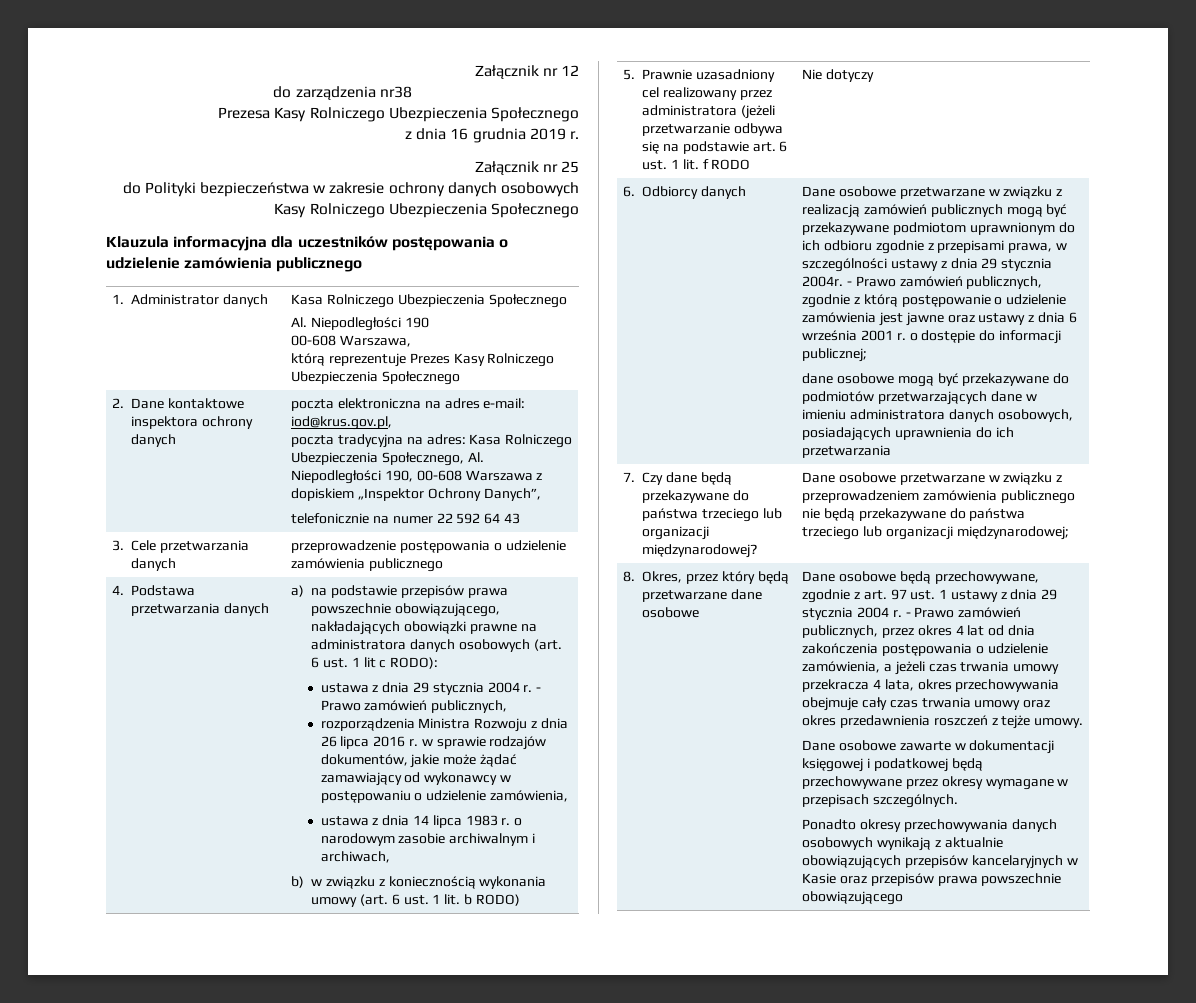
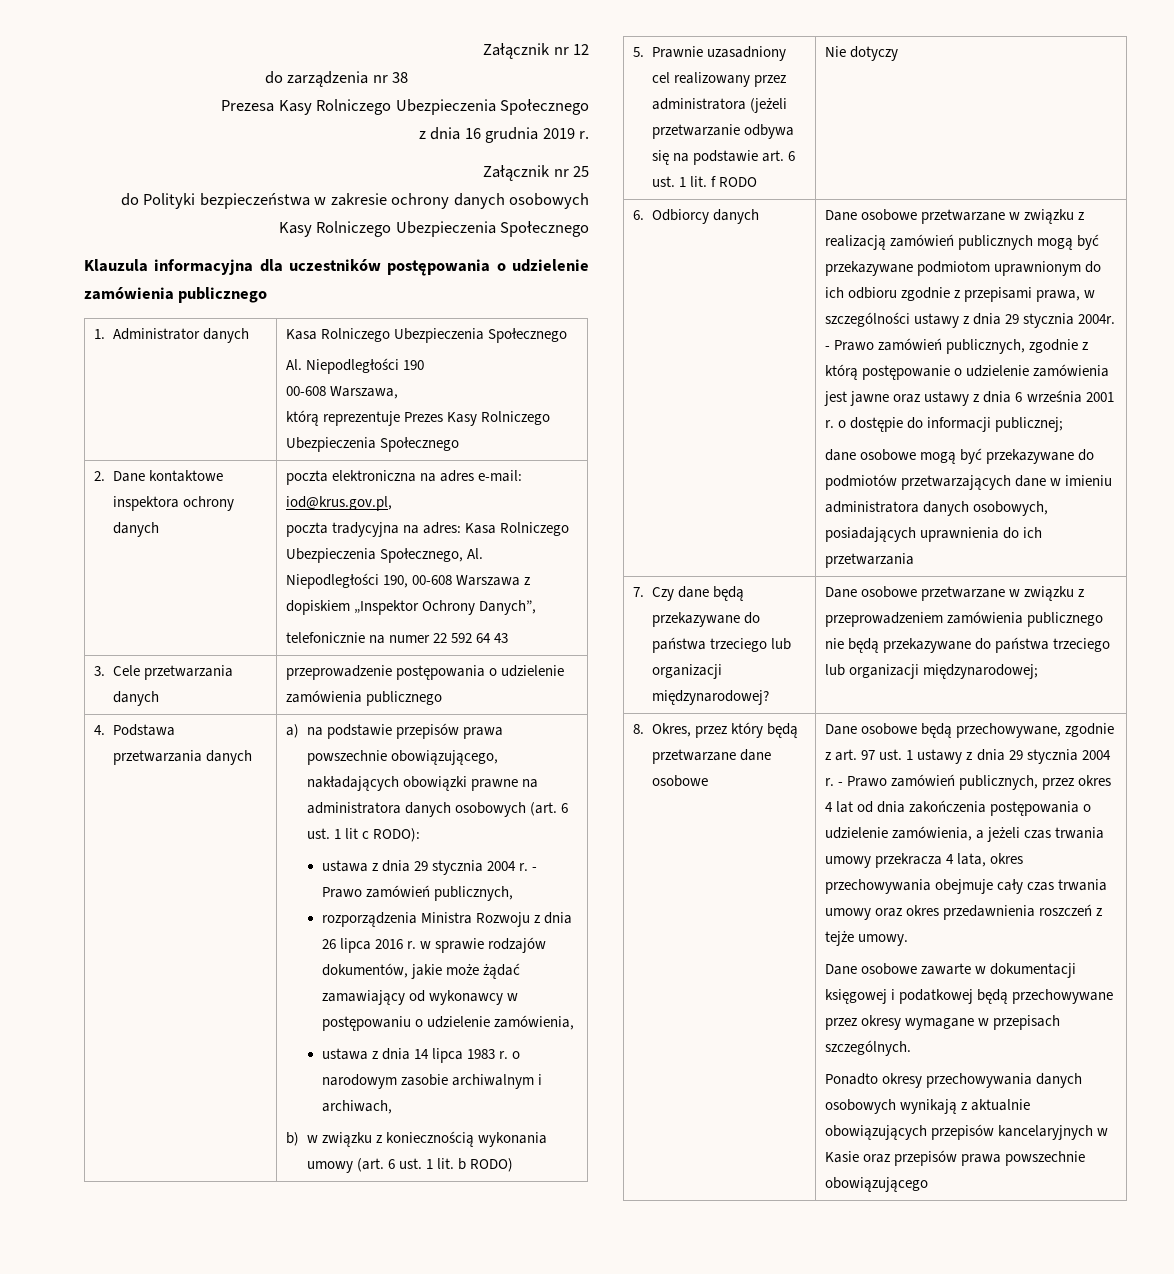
[379,86,412,98] nr38 -> [372,72,409,83] nr 38

